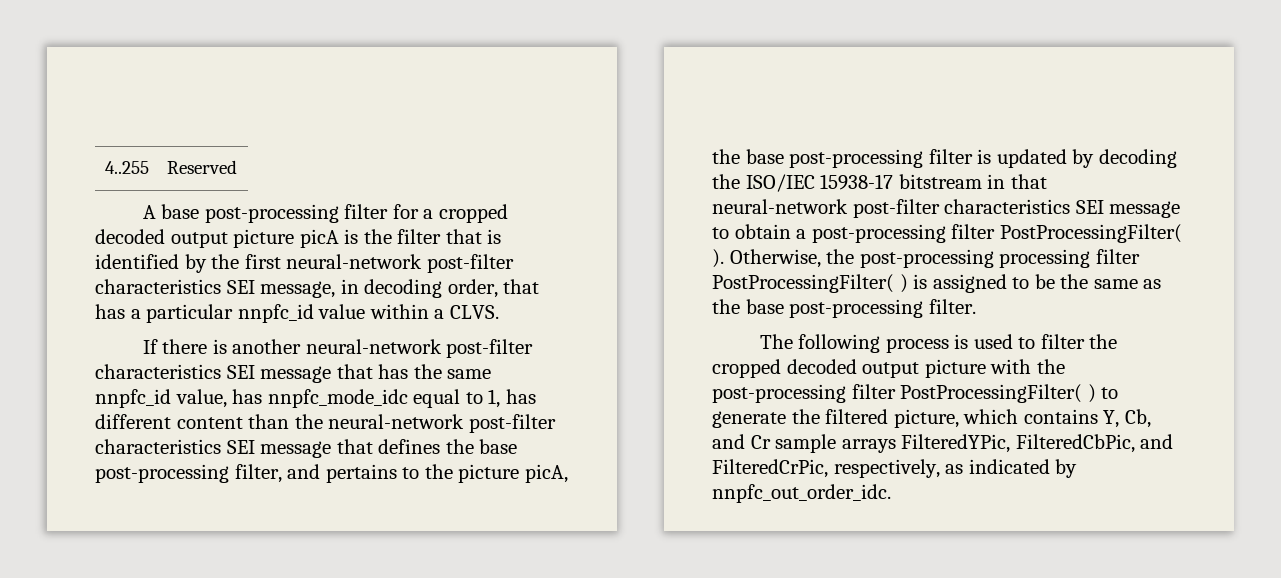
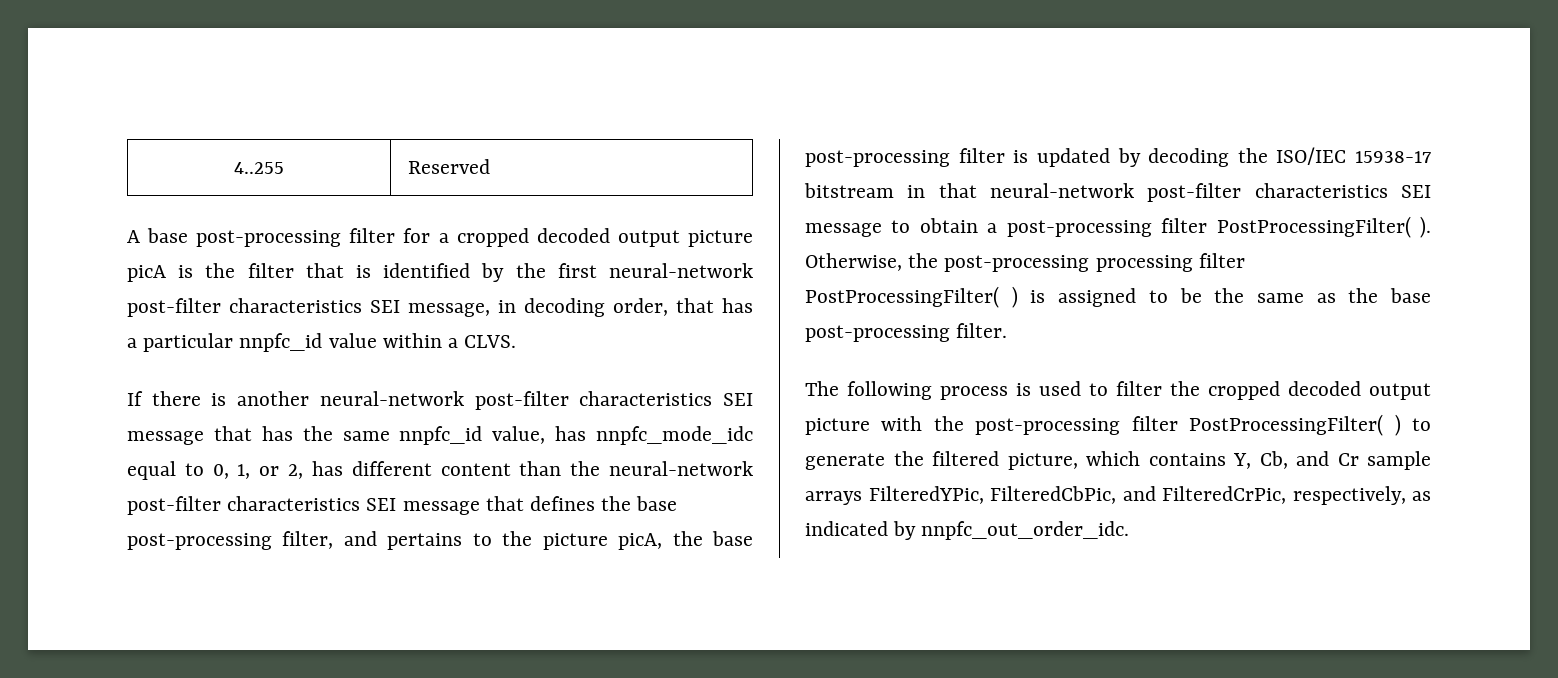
[488,389,501,408] 1, -> [212,464,304,479] 0, 1, or 2,

